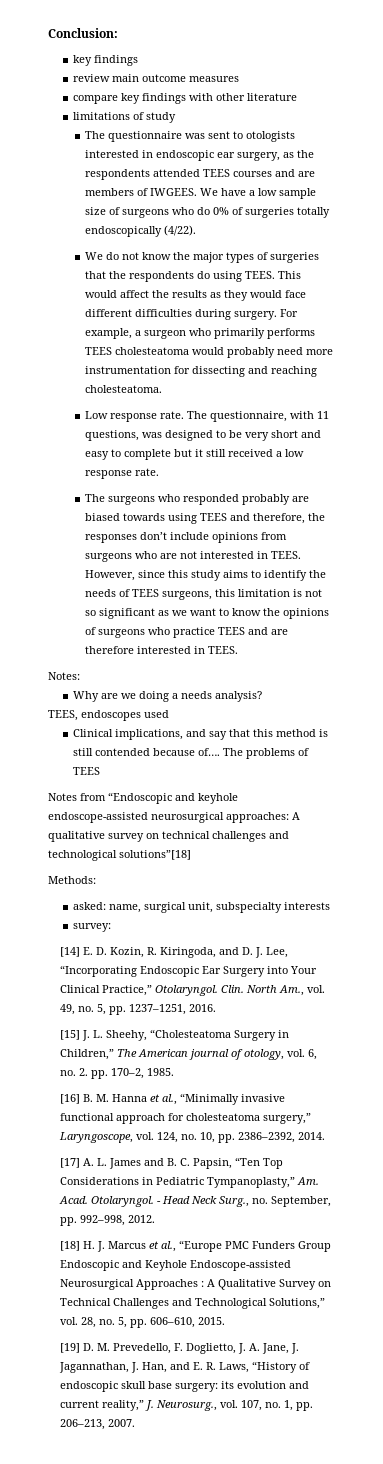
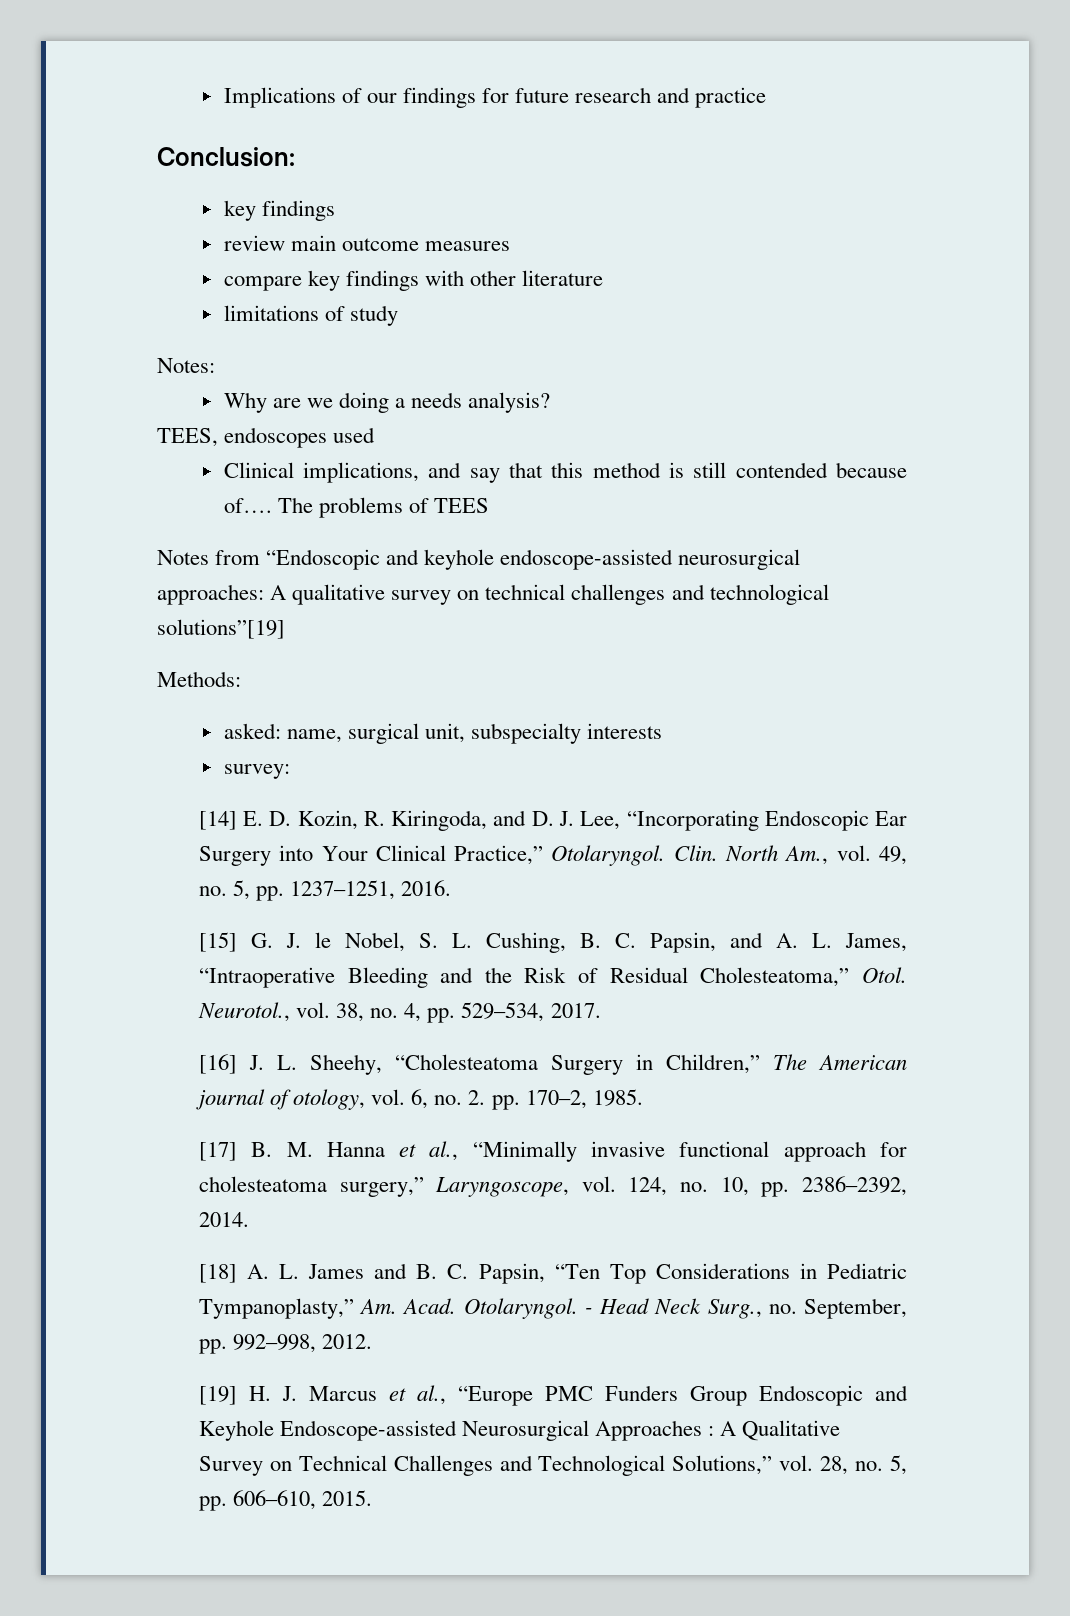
(48, 33) none -> [223,87,767,108] Implications of our findings for future research and practice //
[85,131,296,142] [85,150,315,161] [85,169,316,180] [85,188,317,199] [85,207,331,218] [85,225,197,237] [85,252,320,263] [85,271,302,282] [85,290,307,301] [85,309,299,320] [85,328,316,339] [85,347,334,358] [85,366,318,377] [85,385,163,393] [85,411,330,422] [85,430,322,441] [85,449,305,460] [85,468,160,479] [85,494,310,505] [85,513,326,524] [85,532,288,543] [85,551,302,562] [85,570,327,581] [85,589,323,600] [85,608,330,619] [85,627,289,638] [85,646,239,654] // The questionnaire was sent to otologists interested in endoscopic ear surgery, as the respondents attended TEES courses and are members of IWGEES. We have a low sample size of surgeons who do 0% of surgeries totally endoscopically (4/22). // We do not know the major types of surgeries that the respondents do using TEES. This would affect the results as they would face different difficulties during surgery. For example, a surgeon who primarily performs TEES cholesteatoma would probably need more instrumentation for dissecting and reaching cholesteatoma. // Low response rate. The questionnaire, with 11 questions, was designed to be very short and easy to complete but it still received a low response rate. // The surgeons who responded probably are biased towards using TEES and therefore, the responses don’t include opinions from surgeons who are not interested in TEES. However, since this study aims to identify the needs of TEES surgeons, this limitation is not so significant as we want to know the opinions of surgeons who practice TEES and are therefore interested in TEES. -> (398, 315) none
[119,850,191,860] solutions”[18] -> [157,619,285,639] solutions”[19]
(81, 1035) none -> [250,932,907,953] [198,967,907,988] [197,1002,601,1023] [198,1054,237,1074] G. J. le Nobel, S. L. Cushing, B. C. Papsin, and A. L. James, “Intraoperative Bleeding and the Risk of Residual Cholesteatoma,” Otol. Neurotol., vol. 38, no. 4, pp. 529–534, 2017. // [16]
[60,1094,81,1104] [16] -> [198,1142,237,1161] [17]
[60,1158,81,1168] [17] -> [198,1264,237,1283] [18]
[60,1241,81,1251] [18] -> [198,1386,237,1405] [19]
[60,1343,300,1354] [59,1361,311,1373] [60,1381,310,1392] [60,1400,314,1411] [60,1419,136,1430] // [19] D. M. Prevedello, F. Doglietto, J. A. Jane, J. Jagannathan, J. Han, and E. R. Laws, “History of endoscopic skull base surgery: its evolution and current reality,” J. Neurosurg., vol. 107, no. 1, pp. 206–213, 2007. -> (373, 1498) none

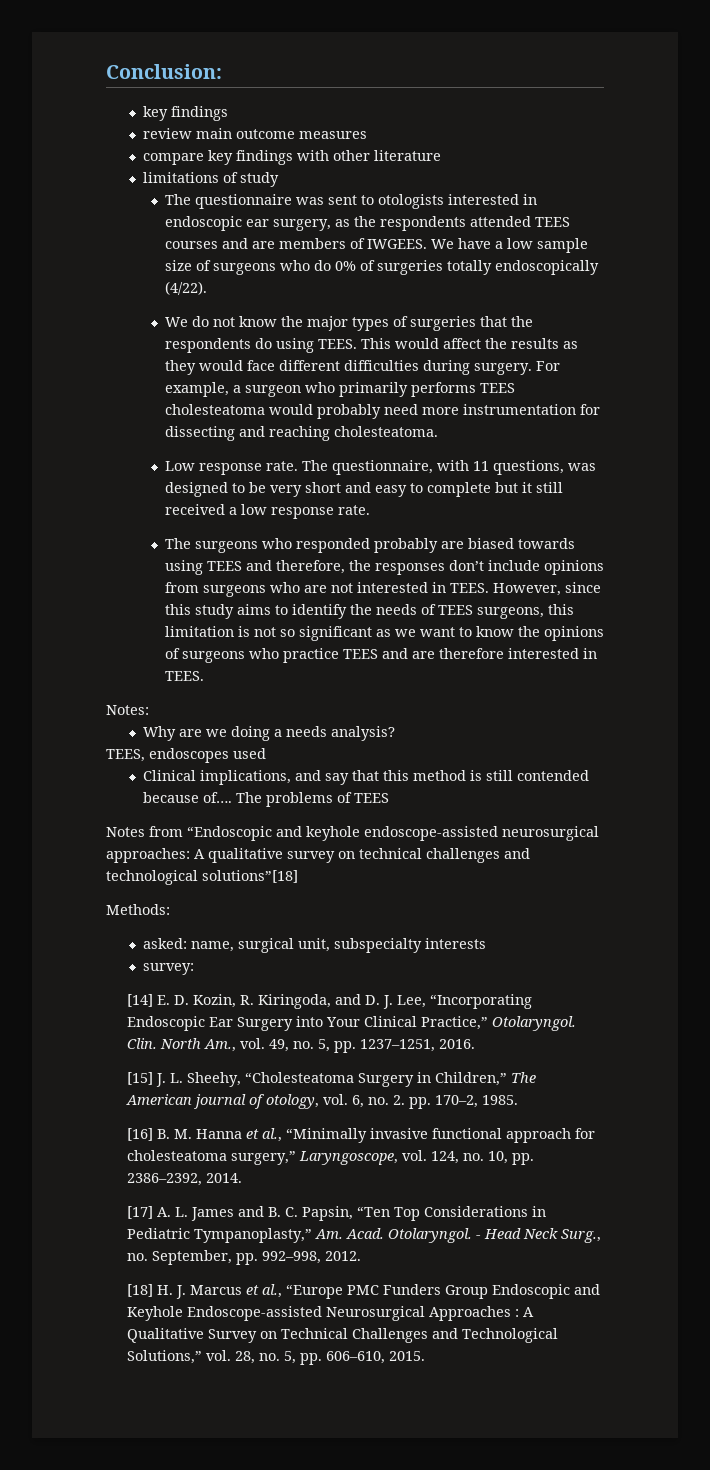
[223,87,767,108] Implications of our findings for future research and practice // -> (106, 71) none
(398, 315) none -> [164,194,537,209] [164,216,570,231] [164,238,588,253] [164,260,599,275] [164,281,207,295] [164,316,533,331] [164,338,578,353] [164,360,560,375] [164,382,515,397] [164,404,600,419] [164,426,438,441] [164,460,596,475] [164,482,563,497] [164,504,370,519] [164,538,575,553] [164,560,604,575] [164,582,601,597] [164,604,574,619] [164,626,604,641] [164,648,597,663] [164,671,204,681] // The questionnaire was sent to otologists interested in endoscopic ear surgery, as the respondents attended TEES courses and are members of IWGEES. We have a low sample size of surgeons who do 0% of surgeries totally endoscopically (4/22). // We do not know the major types of surgeries that the respondents do using TEES. This would affect the results as they would face different difficulties during surgery. For example, a surgeon who primarily performs TEES cholesteatoma would probably need more instrumentation for dissecting and reaching cholesteatoma. // Low response rate. The questionnaire, with 11 questions, was designed to be very short and easy to complete but it still received a low response rate. // The surgeons who responded probably are biased towards using TEES and therefore, the responses don’t include opinions from surgeons who are not interested in TEES. However, since this study aims to identify the needs of TEES surgeons, this limitation is not so significant as we want to know the opinions of surgeons who practice TEES and are therefore interested in TEES.
[157,619,285,639] solutions”[19] -> [202,870,298,883] solutions”[18]
[250,932,907,953] [198,967,907,988] [197,1002,601,1023] [198,1054,237,1074] G. J. le Nobel, S. L. Cushing, B. C. Papsin, and A. L. James, “Intraoperative Bleeding and the Risk of Residual Cholesteatoma,” Otol. Neurotol., vol. 38, no. 4, pp. 529–534, 2017. // [16] -> (154, 1078) none
[198,1142,237,1161] [17] -> [127,1128,154,1141] [16]
[198,1264,237,1283] [18] -> [127,1206,154,1219] [17]
[198,1386,237,1405] [19] -> [127,1284,154,1297] [18]

